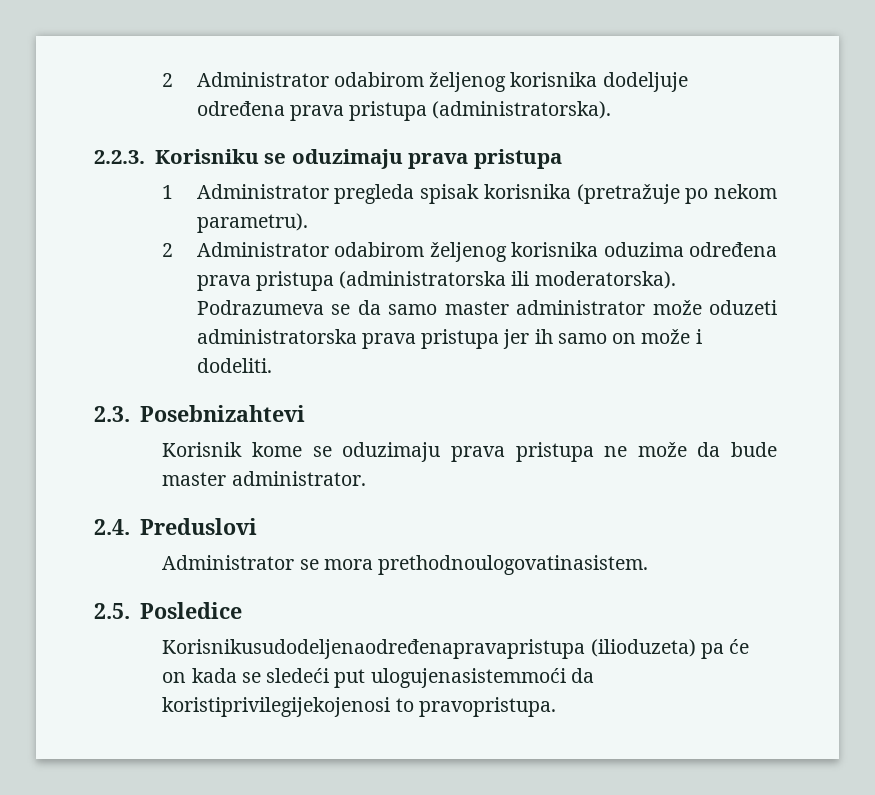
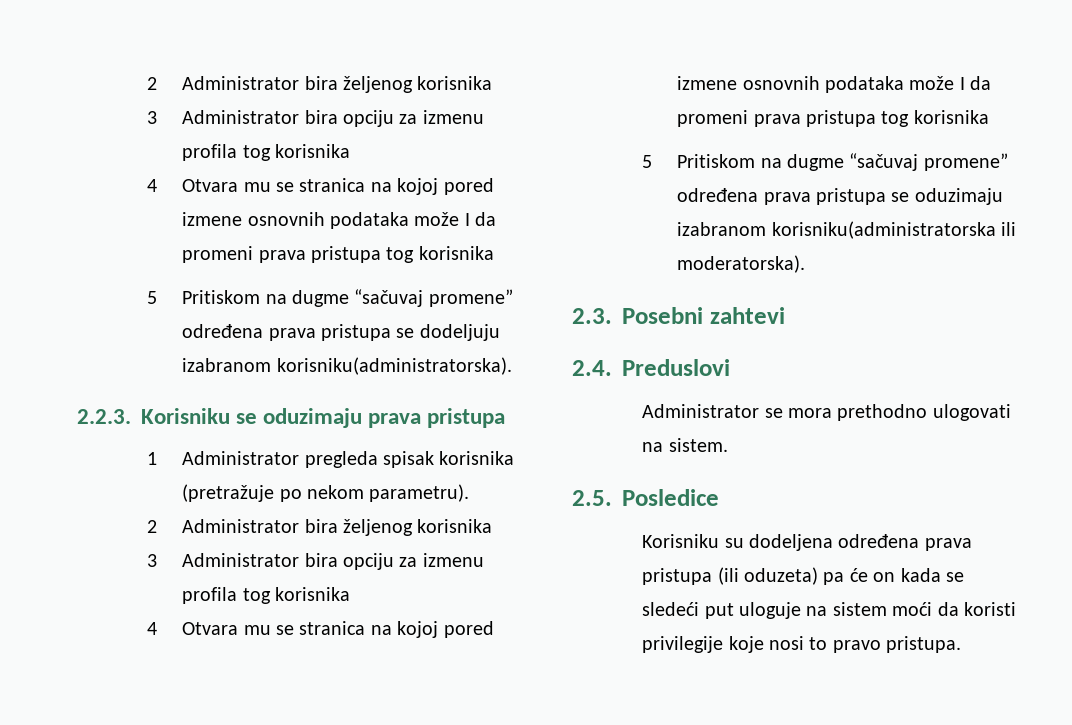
[162,72,688,92] [196,101,612,121] 2 Administrator odabirom željenog korisnika dodeljuje određena prava pristupa (administratorska). -> [147,76,493,93] [147,110,484,127] [182,144,350,161] [147,178,494,195] [182,212,497,229] [182,246,494,263] [147,289,513,307] [182,324,500,341] [182,357,512,375] 2 Administrator bira željenog korisnika // 3 Administrator bira opciju za izmenu profila tog korisnika // 4 Otvara mu se stranica na kojoj pored izmene osnovnih podataka može I da promeni prava pristupa tog korisnika // 5 Pritiskom na dugme “sačuvaj promene” određena prava pristupa se dodeljuju izabranom korisniku(administratorska).
[334,242,777,262] [196,271,676,291] [196,300,777,315] [196,329,702,349] [196,358,272,373] [94,405,305,422] [162,442,777,462] [162,471,366,486] odabirom željenog korisnika oduzima određena prava pristupa (administratorska ili moderatorska). Podrazumeva se da samo master administrator može oduzeti administratorska prava pristupa jer ih samo on može i dodeliti. // 2.3. Posebnizahtevi // Korisnik kome se oduzimaju prava pristupa ne može da bude master administrator. -> [304,519,493,536] [147,553,484,570] [182,587,350,604] [147,621,494,638] [677,76,992,93] [677,110,989,127] [642,153,1008,171] [677,188,1003,205] [677,221,1016,239] [677,255,806,273] [572,307,785,324] bira željenog korisnika // 3 Administrator bira opciju za izmenu profila tog korisnika // 4 Otvara mu se stranica na kojoj pored izmene osnovnih podataka može I da promeni prava pristupa tog korisnika // 5 Pritiskom na dugme “sačuvaj promene” određena prava pristupa se oduzimaju izabranom korisniku(administratorska ili moderatorska). // 2.3. Posebni zahtevi
[378,555,649,575] [94,602,242,619] [162,639,696,659] prethodnoulogovatinasistem. // 2.5. Posledice // Korisnikusudodeljenaodređenapravapristupa (ilioduzeta) -> [837,404,1011,421] [642,438,728,452] [572,489,719,506] [642,534,972,551] [642,567,818,585] prethodno ulogovati na sistem. // 2.5. Posledice // Korisniku su dodeljena određena prava pristupa (ili oduzeta)
[370,668,594,688] [162,697,556,717] ulogujenasistemmoći da koristiprivilegijekojenosi to pravopristupa. -> [738,602,1016,619] [642,636,962,653] uloguje na sistem moći da koristi privilegije koje nosi to pravo pristupa.

